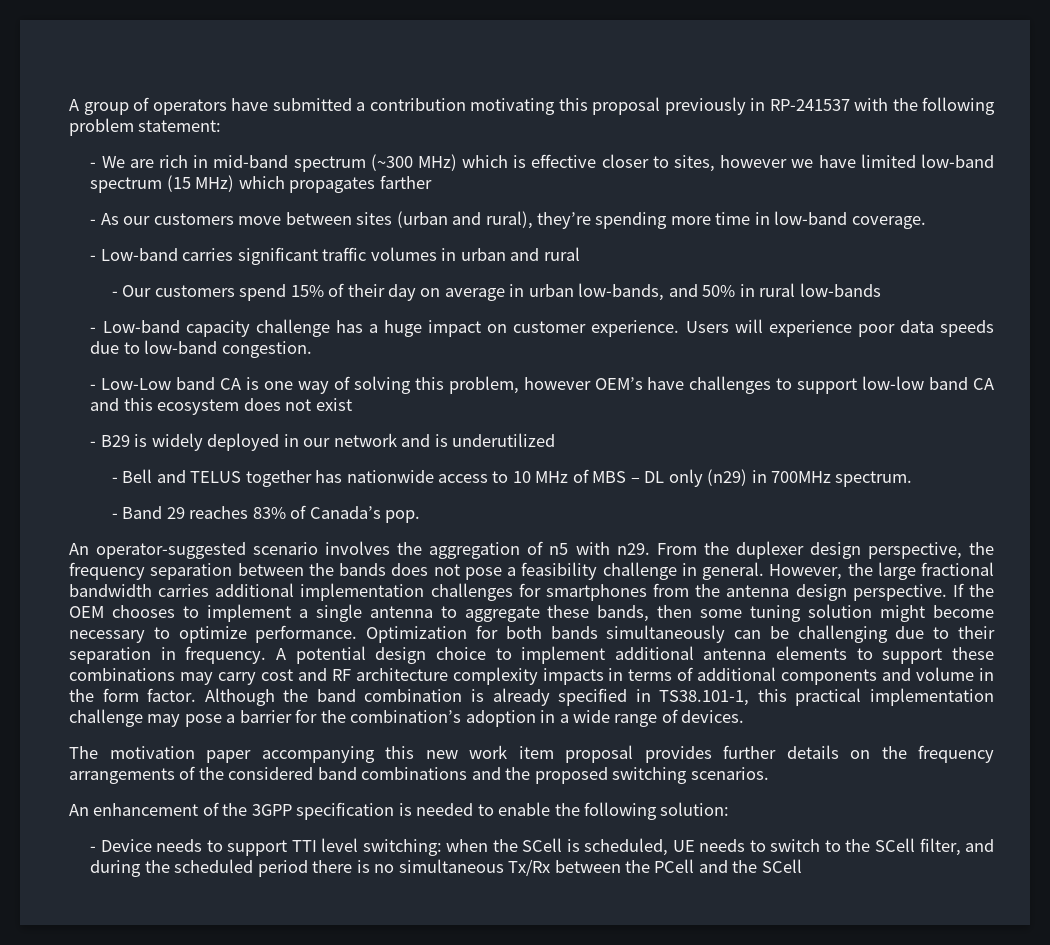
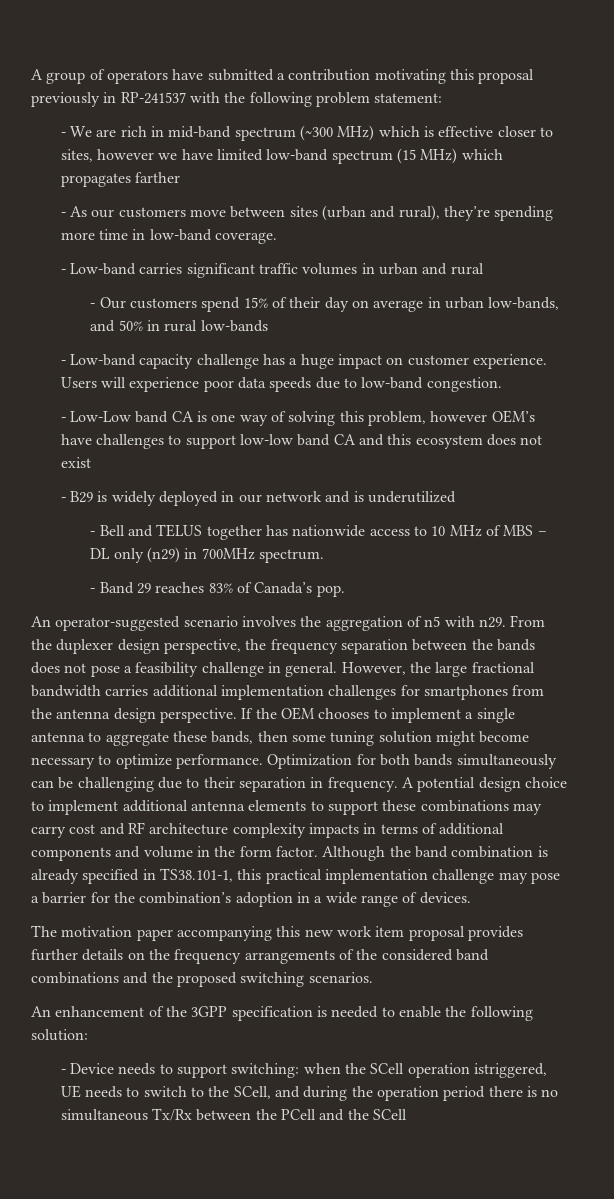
[291,838,359,852] TTI level -> (227, 1071) none
[566,838,669,856] is scheduled, -> [407,1063,547,1078] operation istriggered,
[874,838,961,856] SCell filter, -> [233,1086,271,1099] SCell,
[174,859,254,873] scheduled -> [376,1086,439,1101] operation

